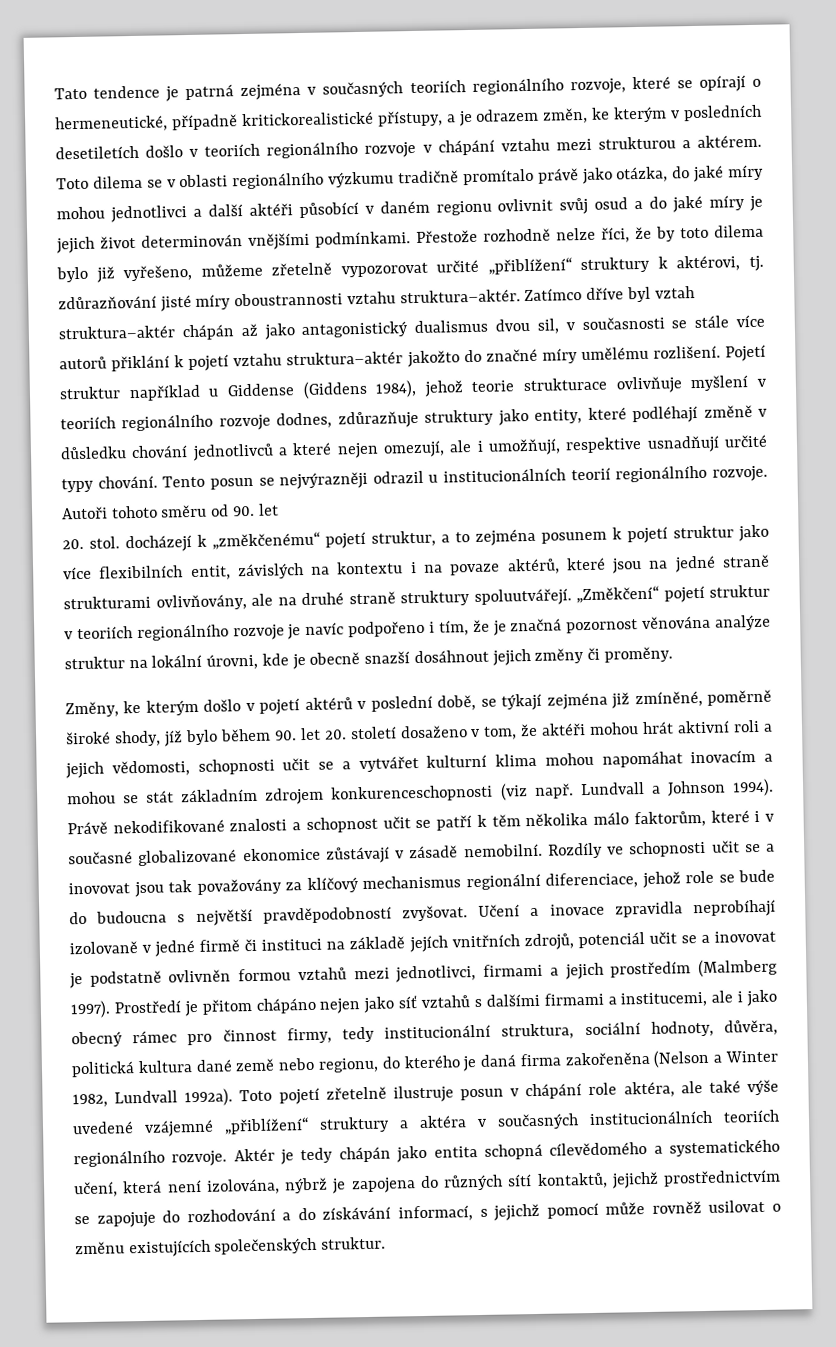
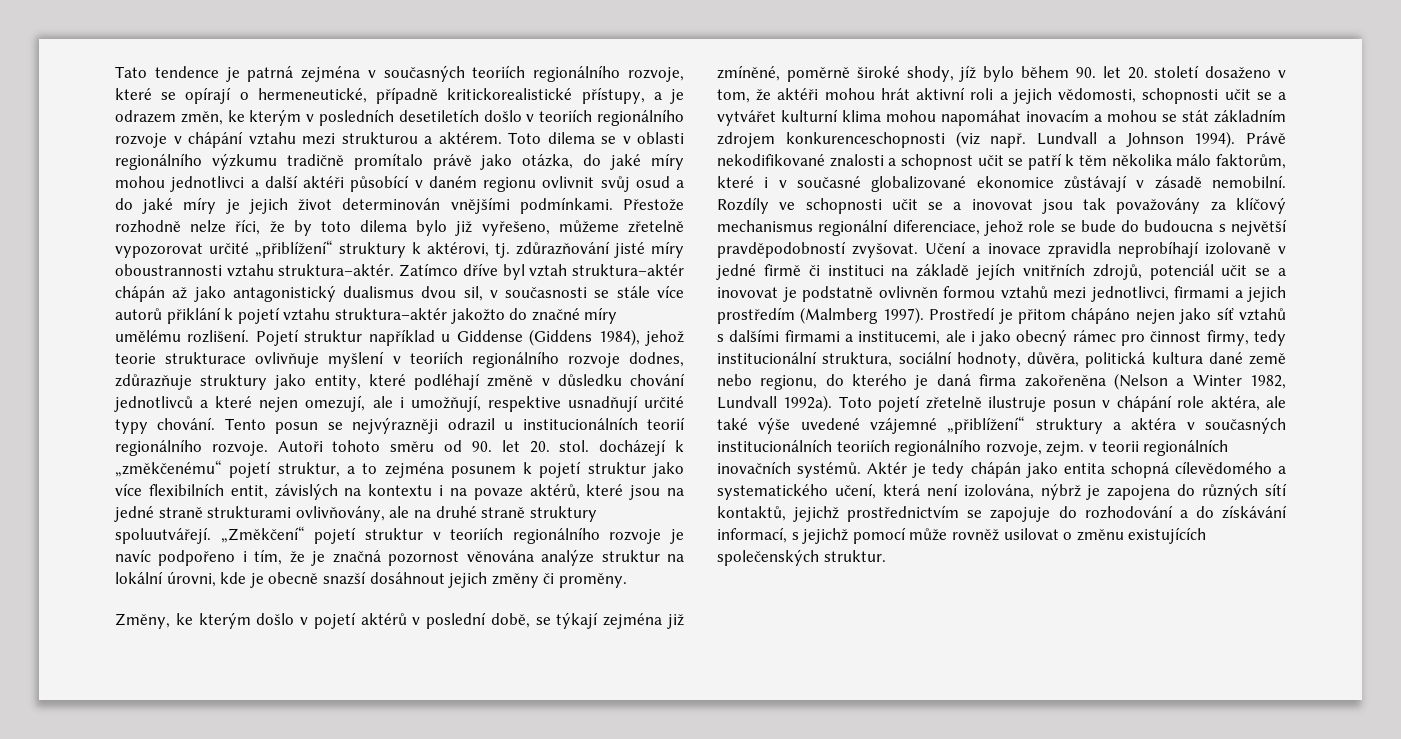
(279, 509) // -> (520, 446) none
[171,1150,228,1167] rozvoje. -> [985,439,1229,456] [717,461,862,478] rozvoje, zejm. v teorii regionálních inovačních systémů.

